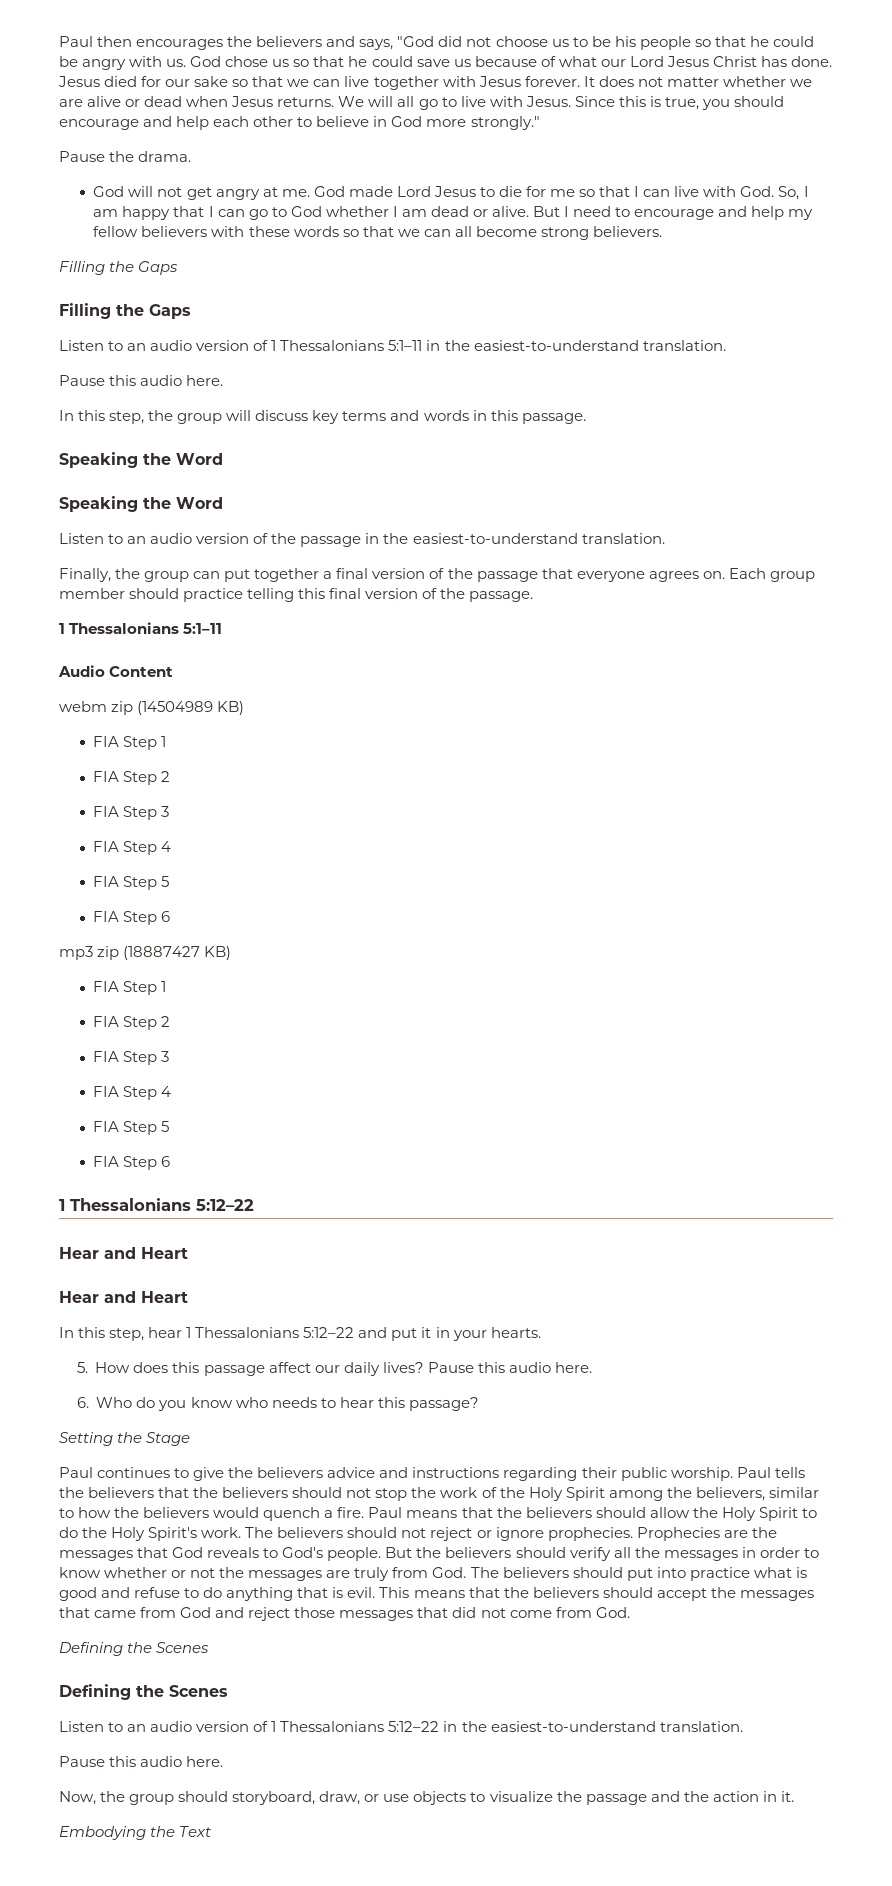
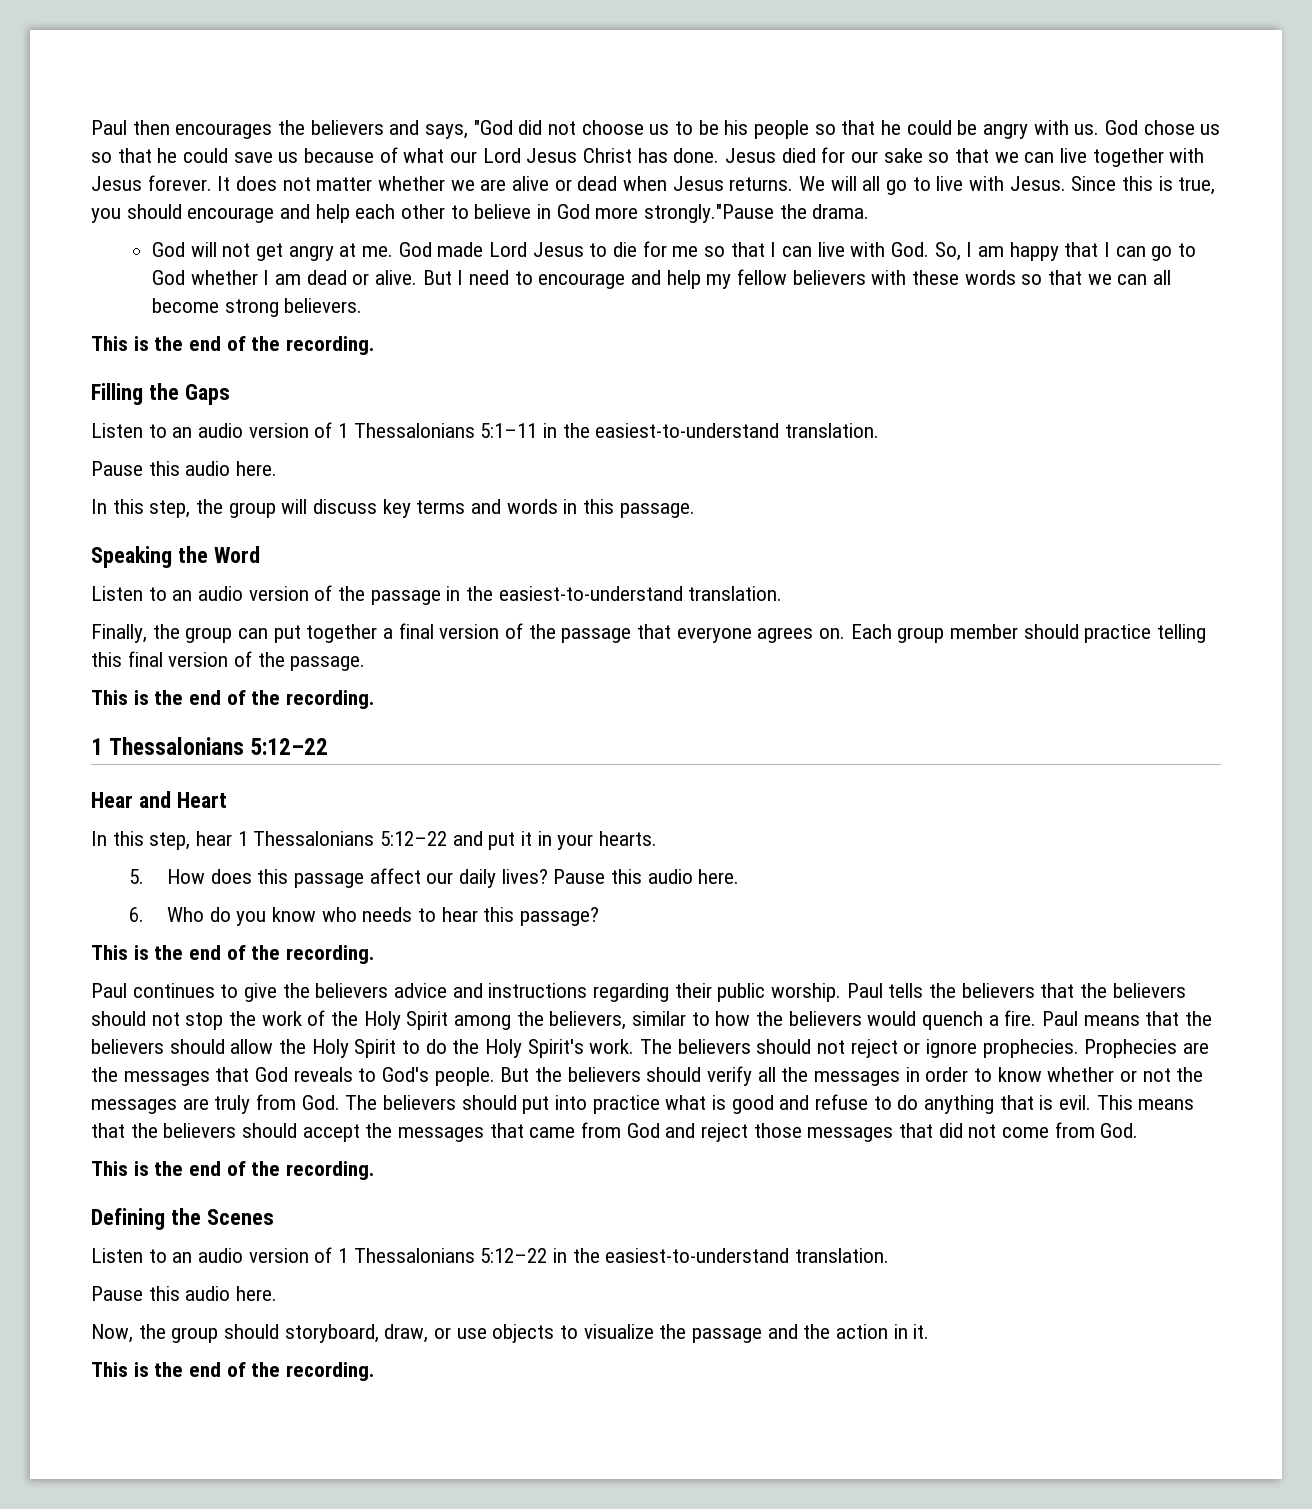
[470,116,540,130] [59,151,105,162] strongly." // Pause -> [644,204,775,223] strongly."Pause
[59,261,179,275] Filling the Gaps -> [91,336,375,355] This is the end of the recording.
[59,496,223,512] // Speaking the Word -> (260, 554) none
[59,622,223,634] [58,665,174,677] [59,701,245,715] [93,736,167,750] [93,771,171,785] [93,806,170,820] [93,841,172,855] [93,876,170,890] [93,911,171,925] [59,946,232,960] [93,981,167,995] [93,1016,171,1030] [93,1051,170,1065] [93,1086,172,1100] [93,1121,170,1135] [93,1156,171,1170] 1 Thessalonians 5:1–11 // Audio Content // webm zip (14504989 KB) // FIA Step 1 // FIA Step 2 // FIA Step 3 // FIA Step 4 // FIA Step 5 // FIA Step 6 // mp3 zip (18887427 KB) // FIA Step 1 // FIA Step 2 // FIA Step 3 // FIA Step 4 // FIA Step 5 // FIA Step 6 -> [91,690,375,709] This is the end of the recording.
[59,1291,188,1303] // Hear and Heart -> (227, 800) none
[59,1432,191,1446] Setting the Stage -> [91,945,375,964] This is the end of the recording.
[59,1642,210,1656] Defining the Scenes -> [91,1161,375,1180] This is the end of the recording.
[59,1826,212,1840] Embodying the Text -> [91,1362,375,1381] This is the end of the recording.

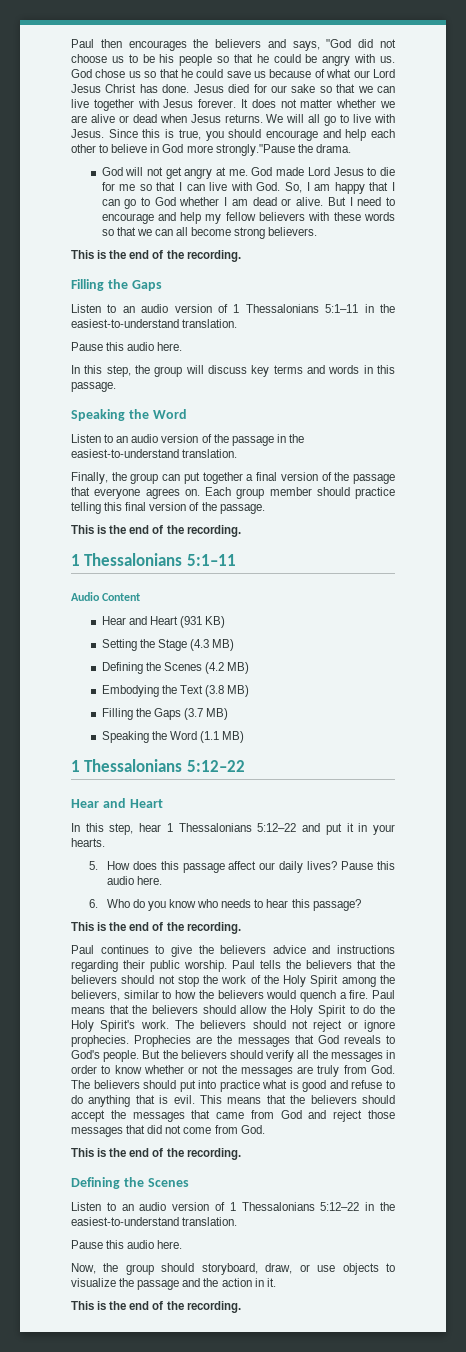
(375, 699) none -> [71,553,236,566] [71,592,141,601] [101,616,225,628] [101,639,234,651] [101,662,249,674] [101,685,249,697] [101,708,228,720] [101,731,244,743] // 1 Thessalonians 5:1–11 // Audio Content // Hear and Heart (931 KB) // Setting the Stage (4.3 MB) // Defining the Scenes (4.2 MB) // Embodying the Text (3.8 MB) // Filling the Gaps (3.7 MB) // Speaking the Word (1.1 MB)

